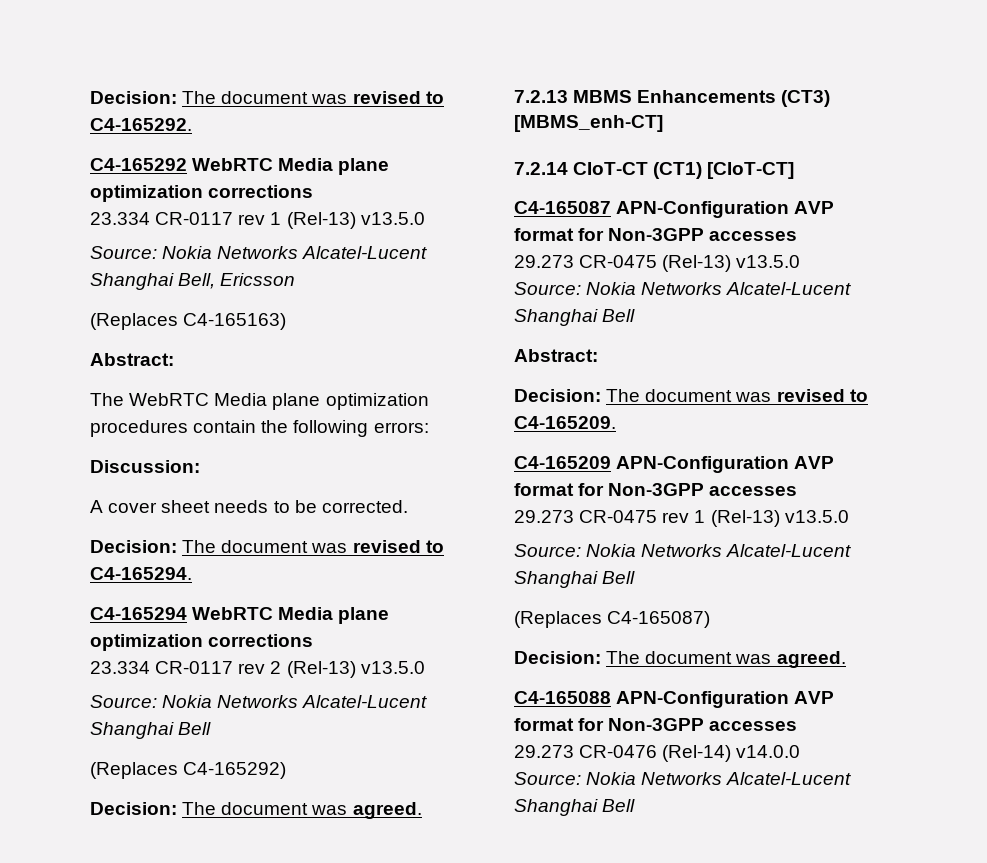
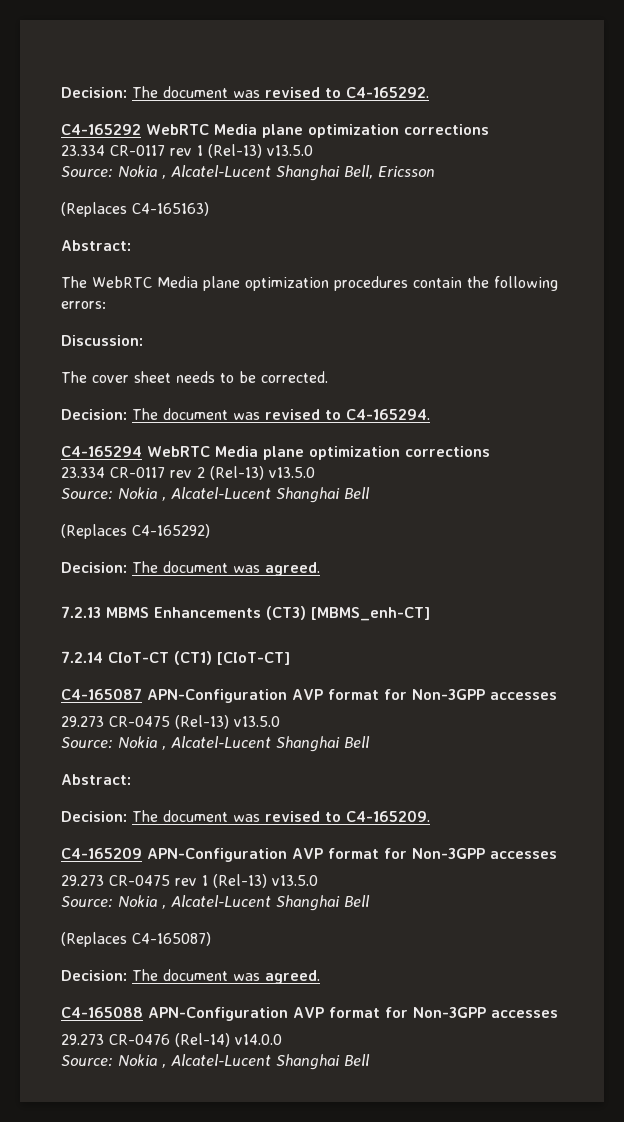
[217,246,299,259] Networks -> [162,175,166,179] ,
[90,500,103,513] A -> [61,371,87,383] The
[217,695,299,708] Networks -> [162,497,166,501] ,
[641,282,723,295] Networks -> [162,746,166,750] ,
[641,544,723,557] Networks -> [162,905,166,909] ,
[641,772,723,785] Networks -> [162,1064,166,1068] ,

